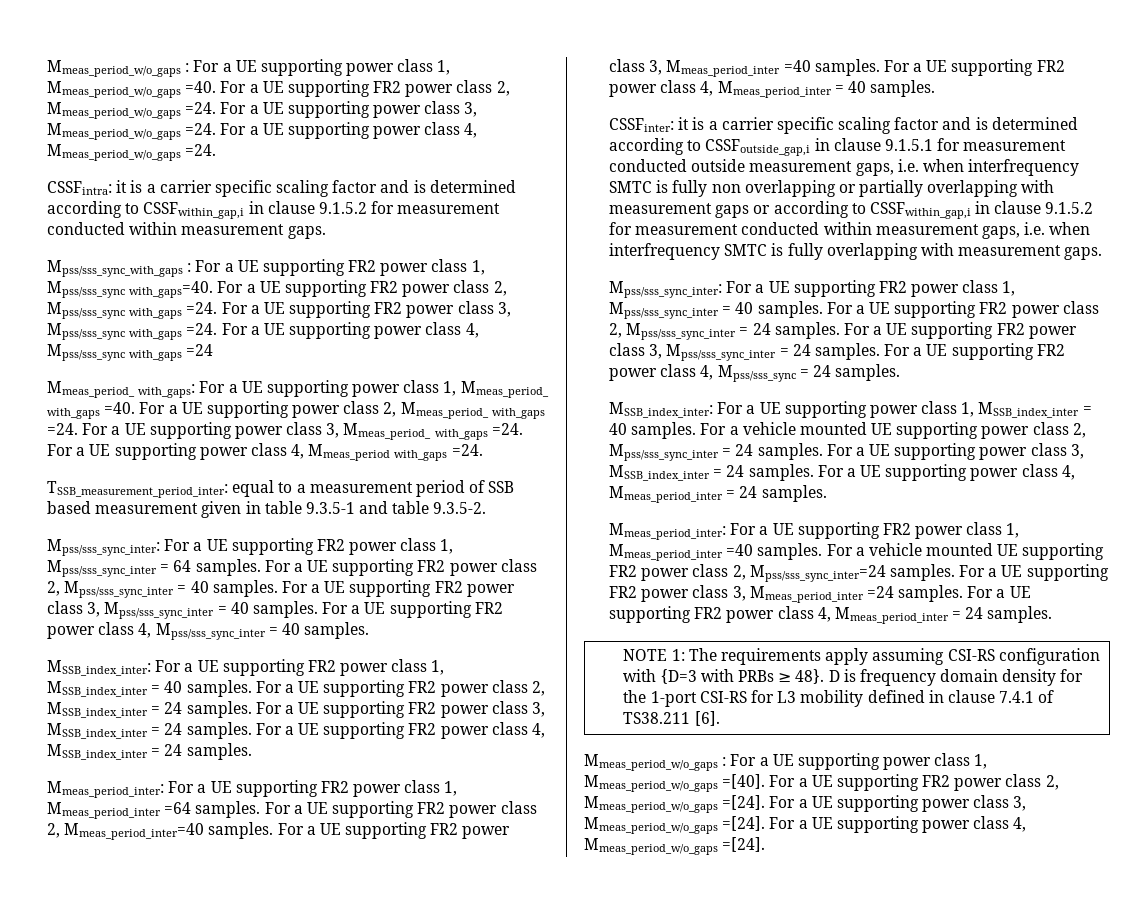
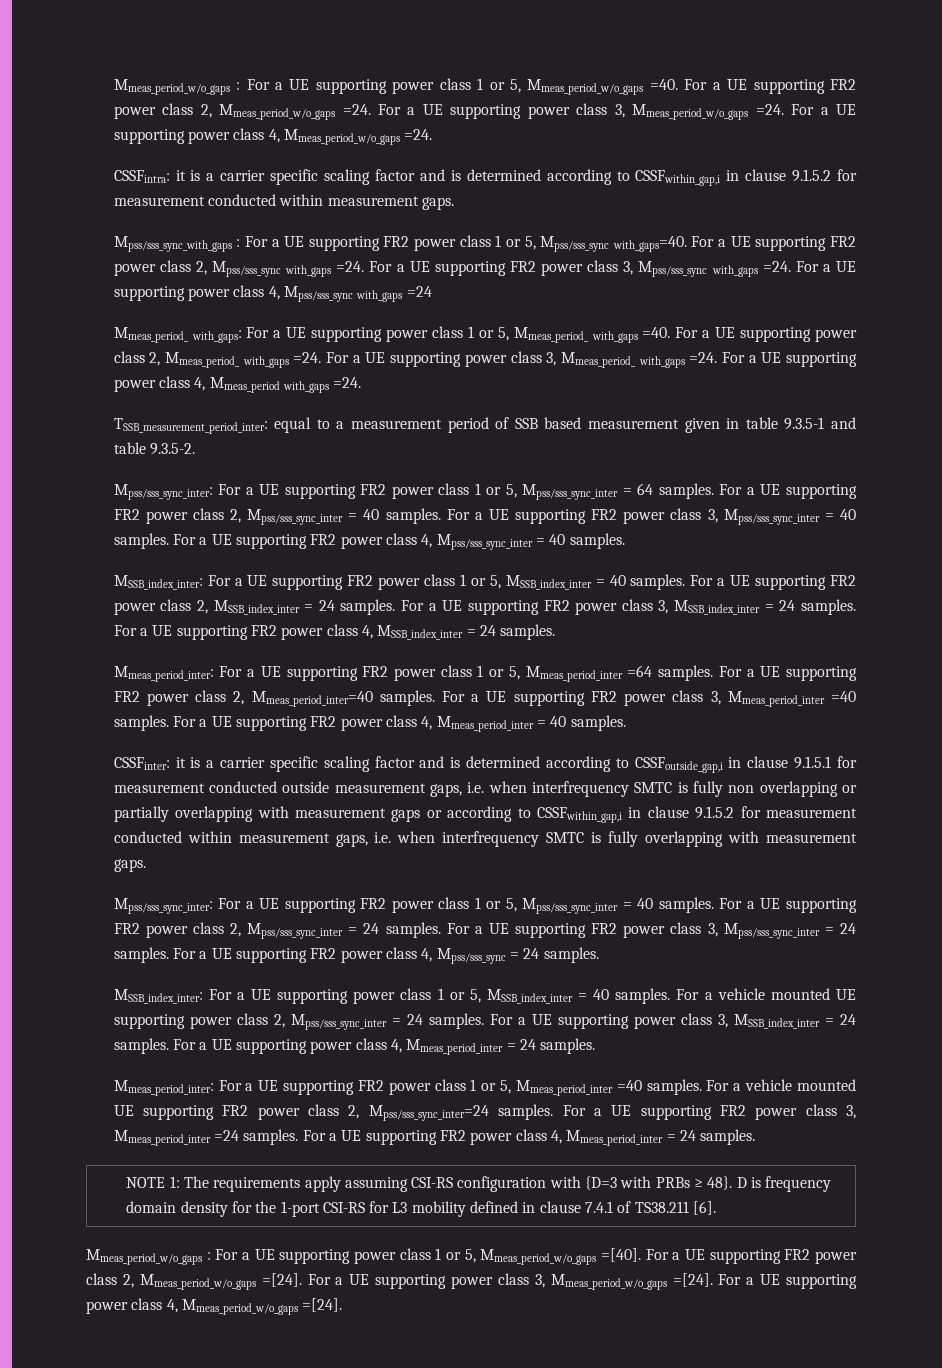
[46,59,451,77] Mmeas_period_w/o_gaps : For a UE supporting power class 1, -> [113,78,521,95] Mmeas_period_w/o_gaps : For a UE supporting power class 1 or 5,
[471,260,485,275] 1, -> [495,235,536,250] 1 or 5,
[443,381,457,396] 1, -> [467,326,509,341] 1 or 5,
[440,539,454,554] 1, -> [474,483,517,498] 1 or 5,
[431,660,445,675] 1, -> [459,574,501,589] 1 or 5,
[444,781,458,796] 1, -> [477,665,520,680] 1 or 5,
[1002,281,1016,296] 1, -> [474,897,517,912] 1 or 5,
[961,402,975,417] 1, -> [437,988,481,1003] 1 or 5,
[1006,523,1020,538] 1, -> [470,1079,512,1094] 1 or 5,
[974,754,988,769] 1, -> [435,1248,476,1263] 1 or 5,

